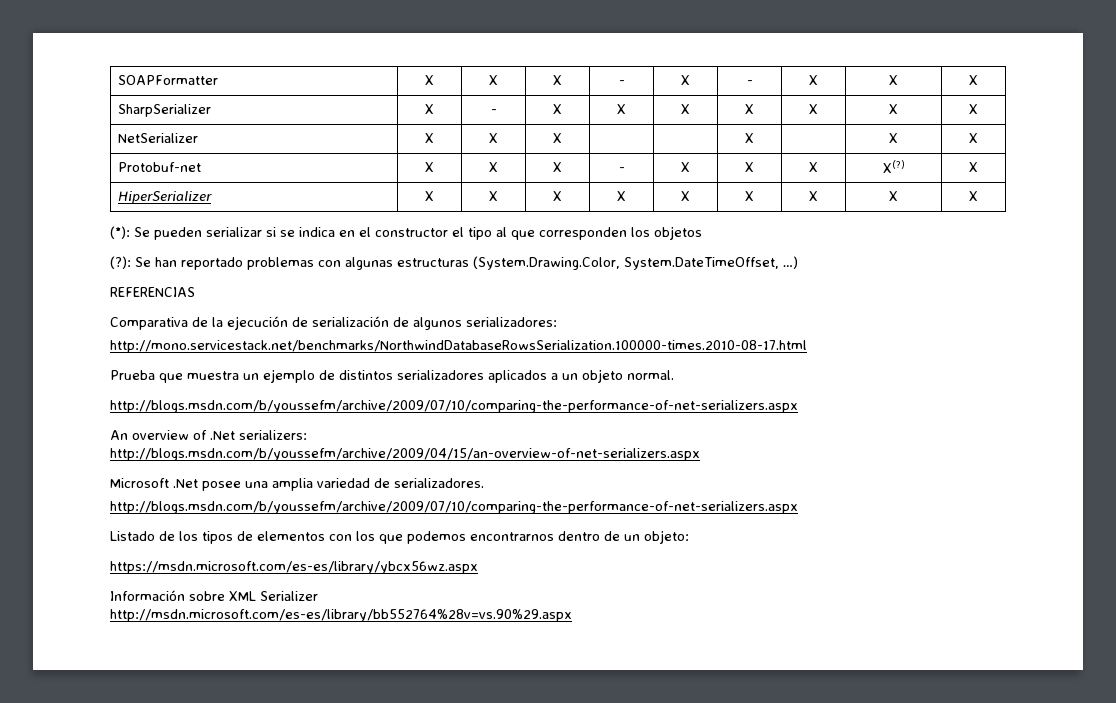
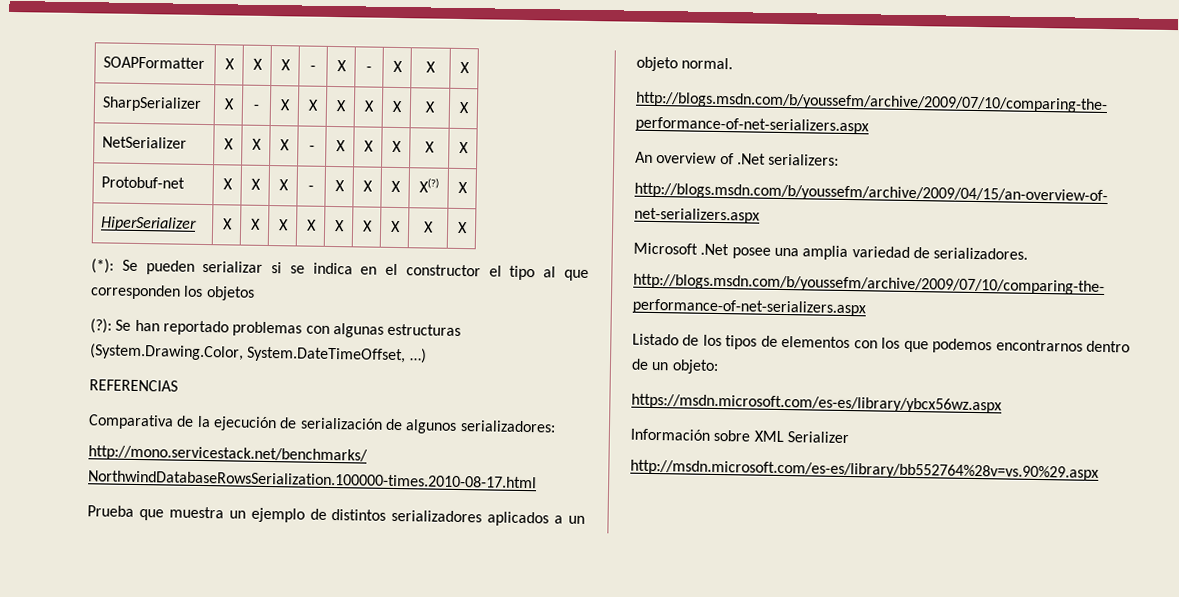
[745,133,754,143] | | X | -> [309,145,315,151] [335,140,346,152] [363,140,374,152] [391,140,402,153] - | X | X | X

